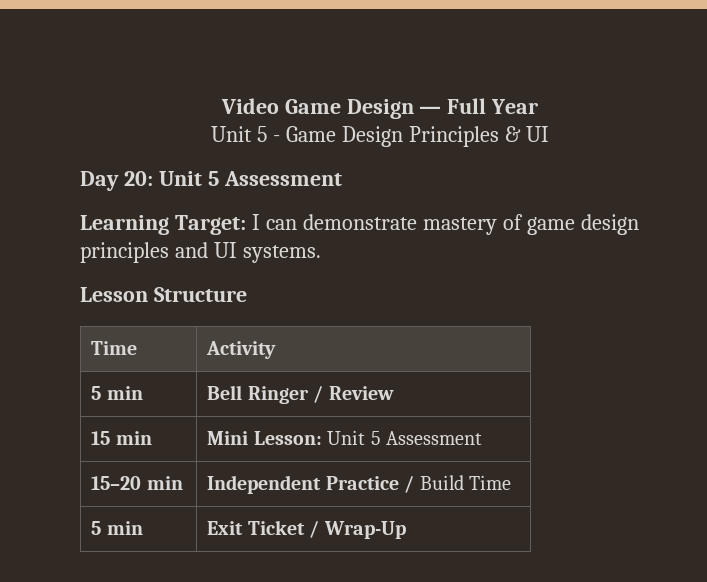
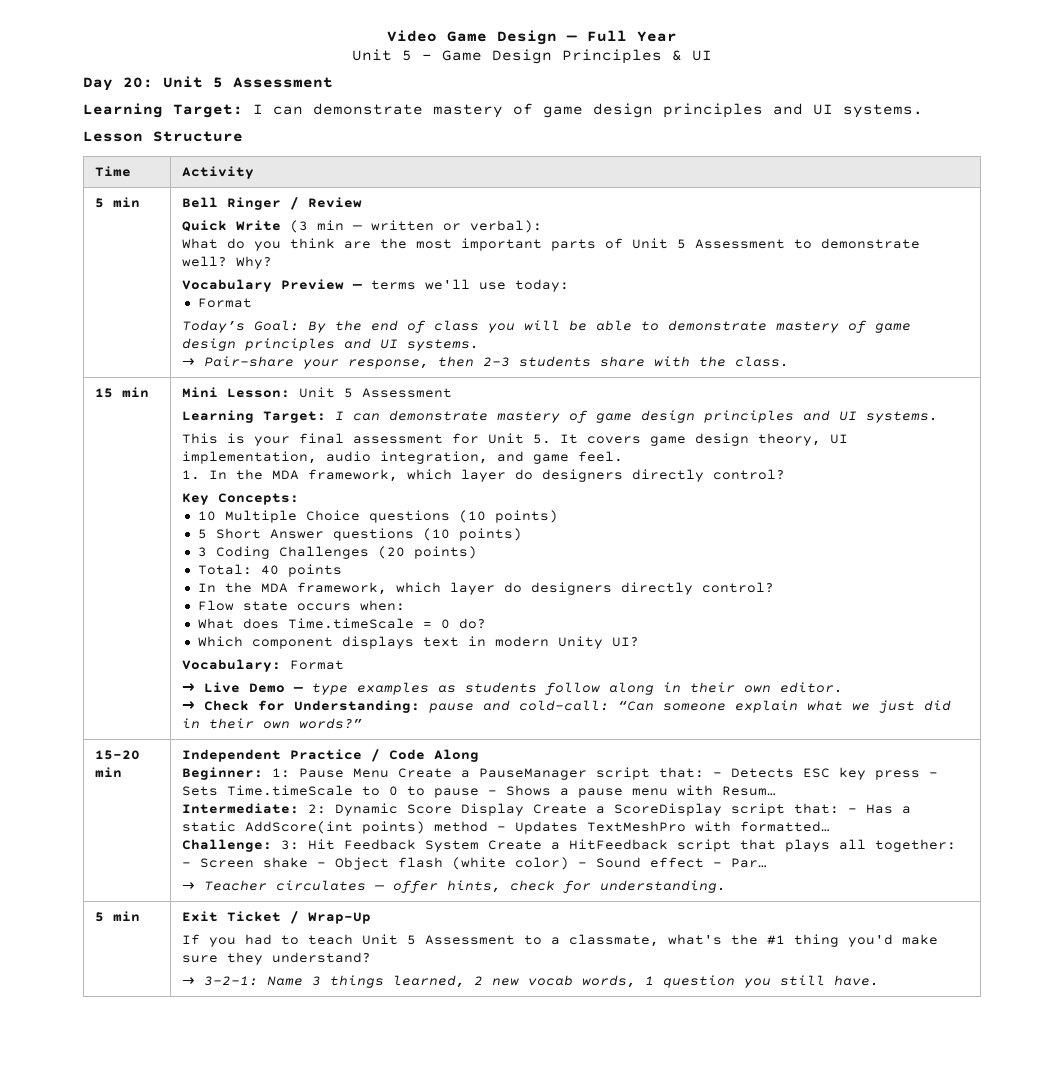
(394, 393) none -> [181,220,542,233] [181,238,920,251] [181,256,272,269] [181,279,569,292] [197,298,252,308] [181,320,911,333] [181,338,479,351] [181,356,789,369] // Quick Write (3 min — written or verbal): // What do you think are the most important parts of Unit 5 Assessment to demonstrate well? Why? // Vocabulary Preview — terms we'll use today: // Format // Today’s Goal: By the end of class you will be able to demonstrate mastery of game design principles and UI systems. // → Pair-share your response, then 2–3 students share with the class.
(482, 438) none -> [181,410,938,423] [181,433,848,446] [181,451,623,464] [181,469,785,482] [181,493,299,505] [197,510,558,523] [197,528,522,541] [197,546,477,559] [197,564,342,577] [197,582,774,595] [197,600,405,611] [197,618,486,629] [197,636,639,649] [181,659,344,672] [181,682,843,695] [181,700,951,713] [181,718,362,729] // Learning Target: I can demonstrate mastery of game design principles and UI systems. // This is your final assessment for Unit 5. It covers game design theory, UI implementation, audio integration, and game feel. // 1. In the MDA framework, which layer do designers directly control? // Key Concepts: // 10 Multiple Choice questions (10 points) // 5 Short Answer questions (10 points) // 3 Coding Challenges (20 points) // Total: 40 points // In the MDA framework, which layer do designers directly control? // Flow state occurs when: // What does Time.timeScale = 0 do? // Which component displays text in modern Unity UI? // Vocabulary: Format // → Live Demo — type examples as students follow along in their own editor. // → Check for Understanding: pause and cold-call: “Can someone explain what we just did in their own words?”
[419,475,511,490] Build Time -> [388,749,479,762] [181,767,938,780] [181,785,776,798] [181,803,911,816] [181,821,830,834] [181,839,956,852] [181,857,767,870] [181,880,726,893] Code Along // Beginner: 1: Pause Menu Create a PauseManager script that: - Detects ESC key press - Sets Time.timeScale to 0 to pause - Shows a pause menu with Resum… // Intermediate: 2: Dynamic Score Display Create a ScoreDisplay script that: - Has a static AddScore(int points) method - Updates TextMeshPro with formatted… // Challenge: 3: Hit Feedback System Create a HitFeedback script that plays all together: - Screen shake - Object flash (white color) - Sound effect - Par… // → Teacher circulates — offer hints, check for understanding.
(406, 530) none -> [181,934,938,947] [181,952,371,965] [181,975,879,988] // If you had to teach Unit 5 Assessment to a classmate, what's the #1 thing you'd make sure they understand? // → 3–2–1: Name 3 things learned, 2 new vocab words, 1 question you still have.

